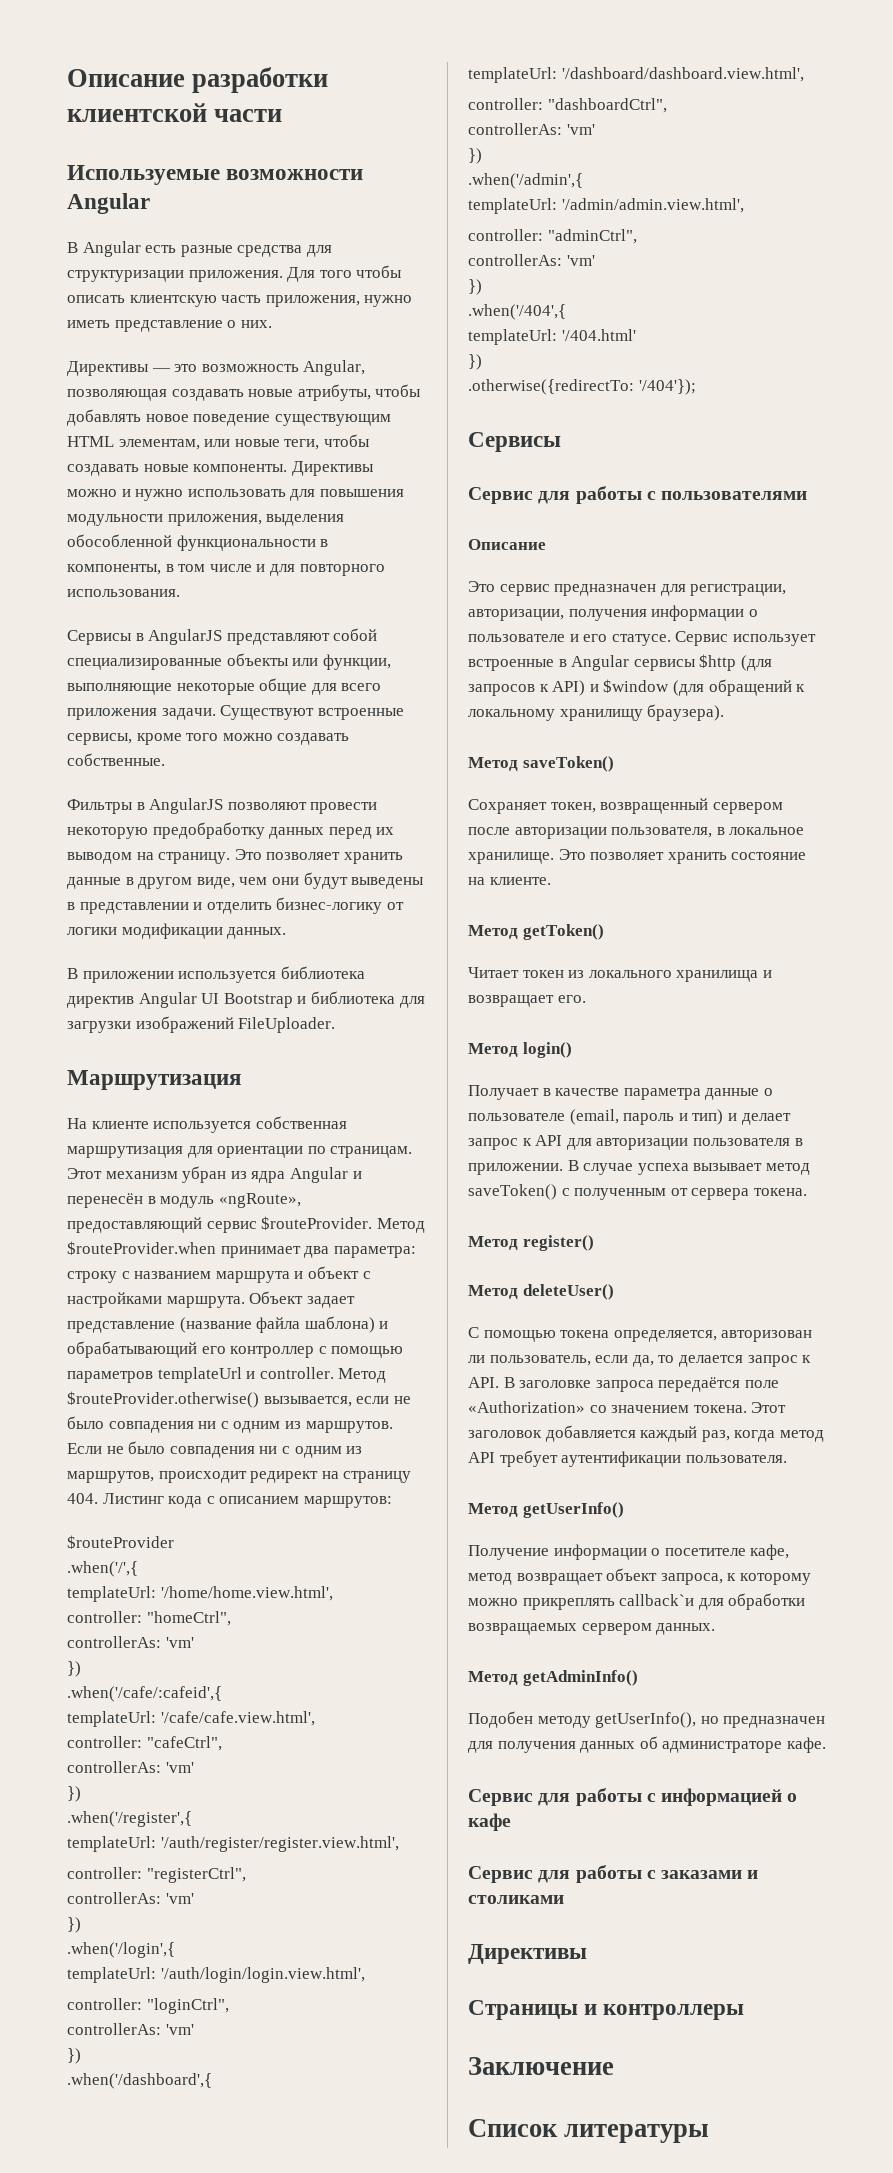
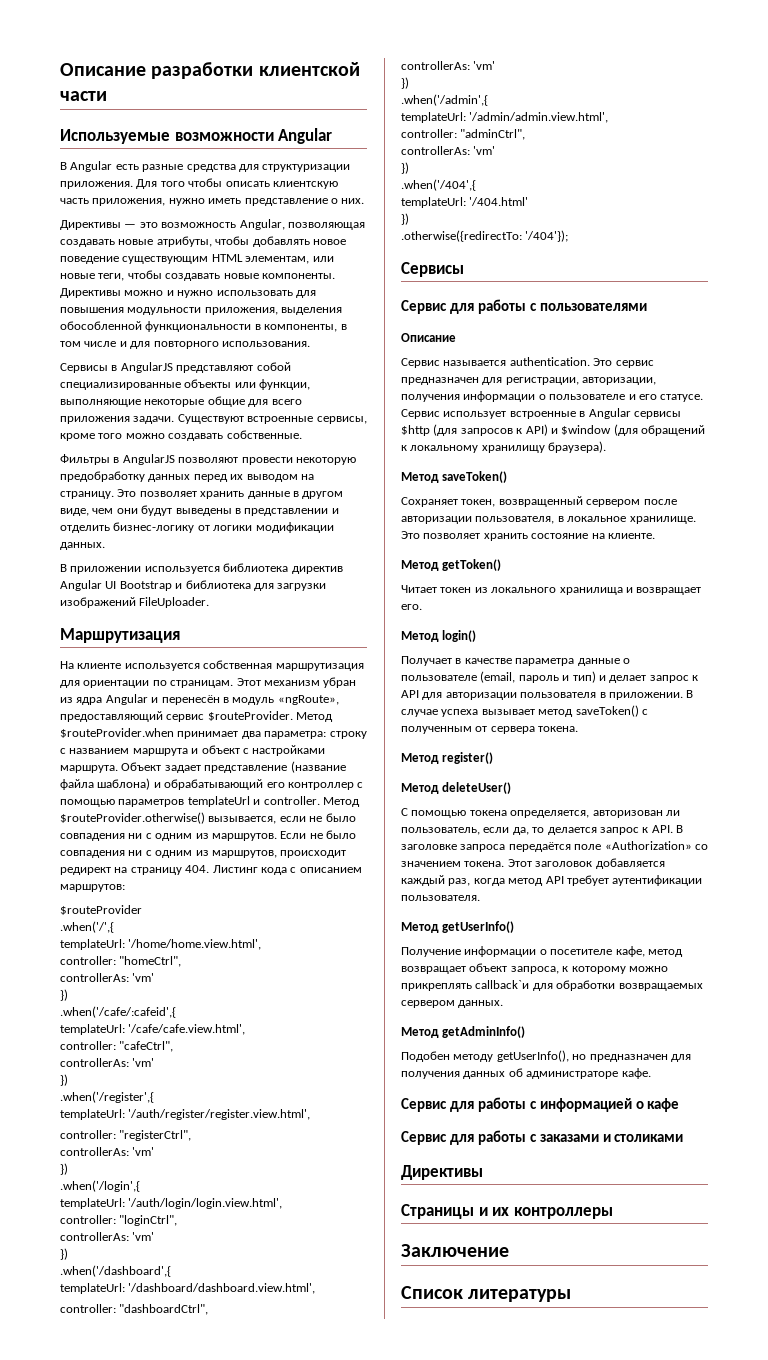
(546, 544) none -> [401,357,590,368] Сервис называется authentication.
(598, 2009) none -> [492,1207,510,1216] их

